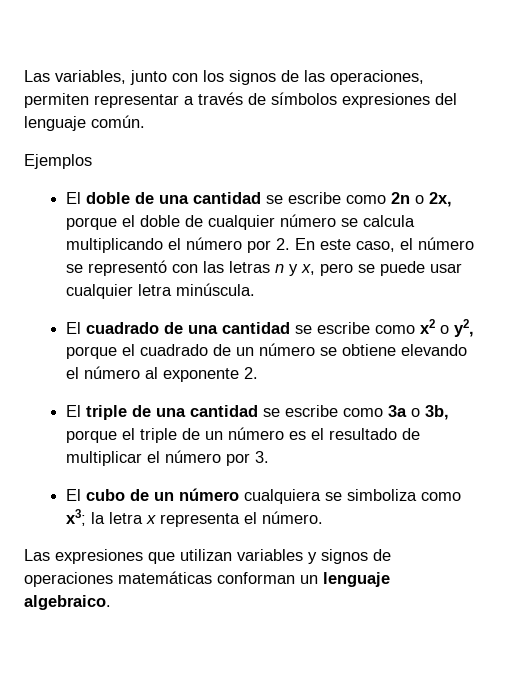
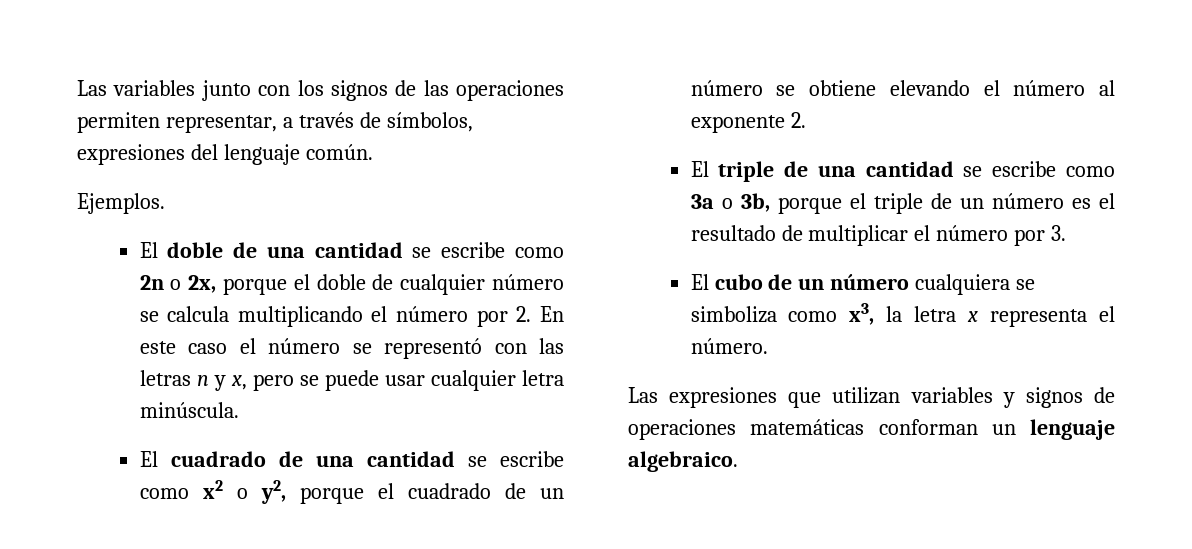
[24,70,126,84] Las variables, -> [77,80,196,96] Las variables
[330,70,424,85] [24,93,179,108] operaciones, permiten representar -> [456,80,564,101] [77,112,277,133] operaciones permiten representar,
[271,92,337,105] símbolos -> [386,112,473,132] símbolos,
[24,154,92,169] Ejemplos -> [77,193,165,214] Ejemplos.
[355,241,395,252] caso, -> [188,343,228,354] caso
[65,509,86,526] x3; -> [849,303,875,325] x3,

